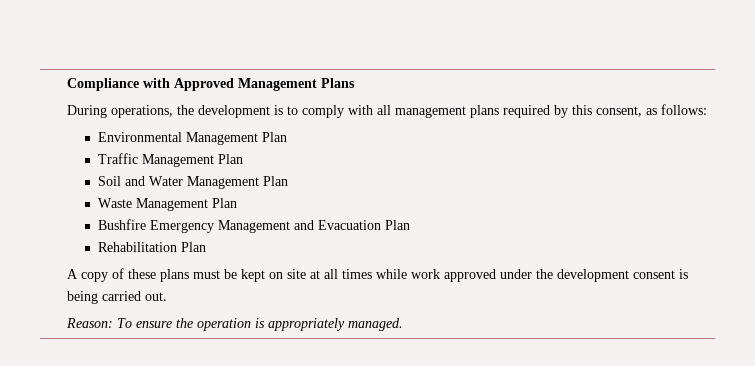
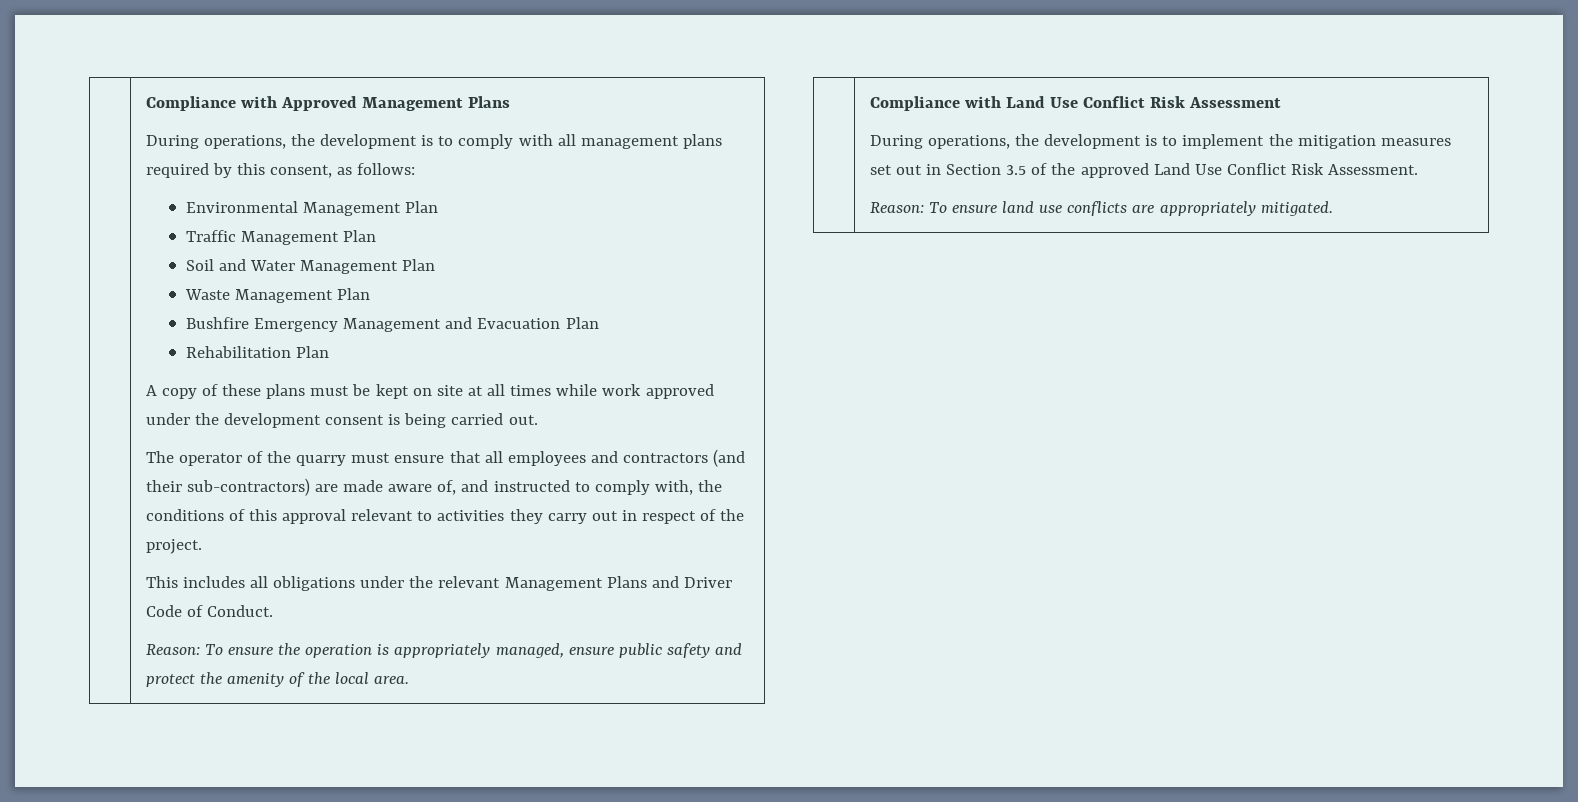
(167, 296) none -> [145,449,746,467] [145,478,723,496] [145,509,745,524] [145,539,202,554] [145,576,732,591] [145,605,273,617] // The operator of the quarry must ensure that all employees and contractors (and their sub-contractors) are made aware of, and instructed to comply with, the conditions of this approval relevant to activities they carry out in respect of the project. // This includes all obligations under the relevant Management Plans and Driver Code of Conduct.
[347,318,403,331] managed. -> [495,643,743,658] [145,672,410,687] [869,96,1282,111] [869,134,1451,149] [869,163,1419,178] [869,201,1333,216] managed, ensure public safety and protect the amenity of the local area. // | Compliance with Land Use Conflict Risk Assessment // During operations, the development is to implement the mitigation measures set out in Section 3.5 of the approved Land Use Conflict Risk Assessment. // Reason: To ensure land use conflicts are appropriately mitigated.

